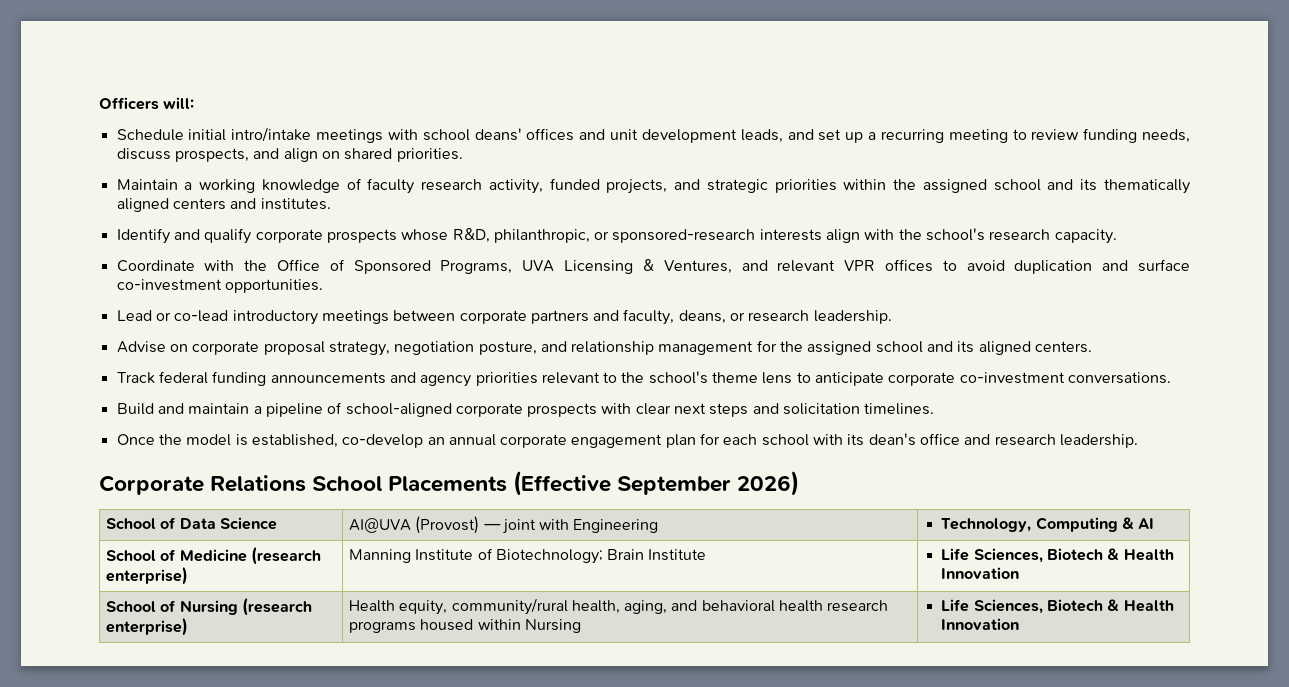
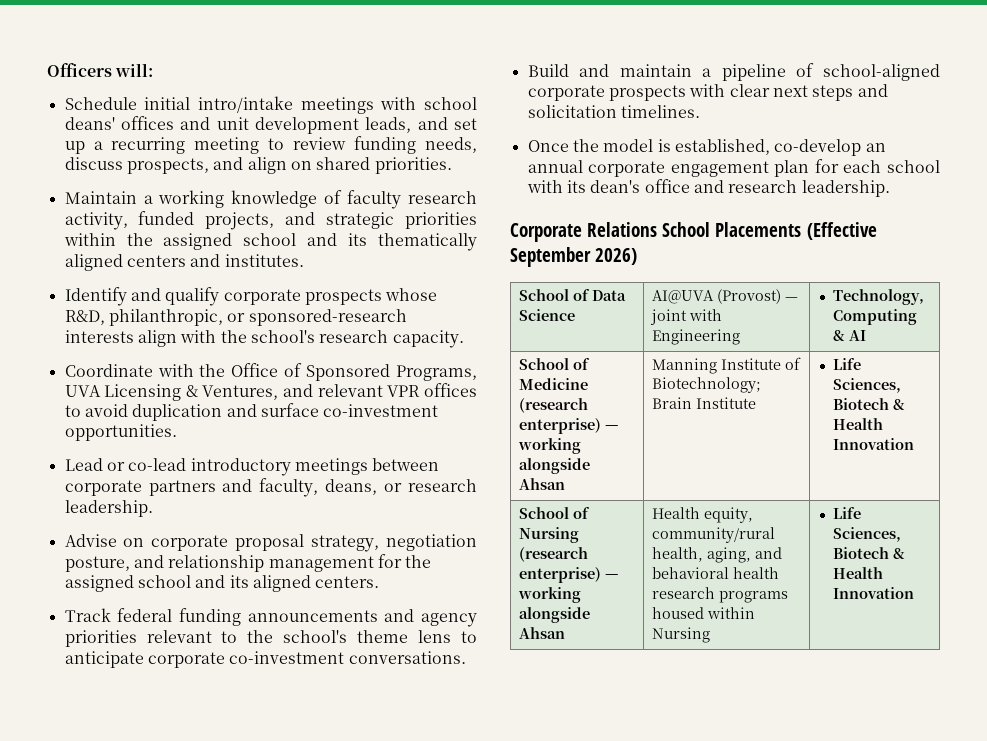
(188, 576) none -> [604,425,618,430] [517,438,581,454] [518,458,590,474] [518,478,565,490] — working alongside Ahsan
(188, 627) none -> [604,574,618,579] [517,587,581,603] [518,607,590,623] [518,627,565,639] — working alongside Ahsan

